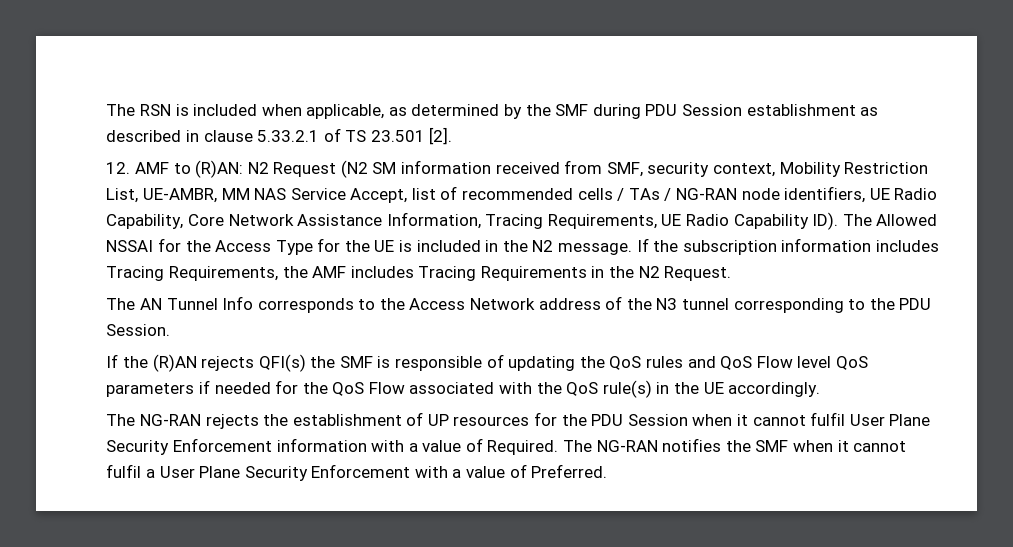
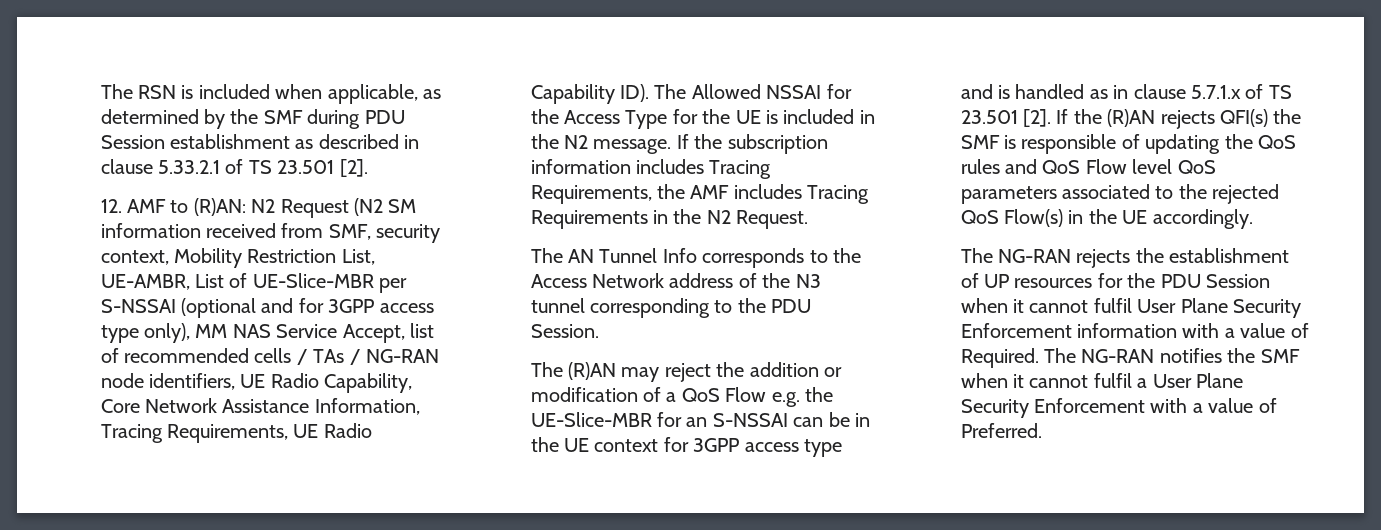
(217, 195) none -> [194,273,408,293] [100,298,434,318] [100,323,190,343] List of UE-Slice-MBR per S-NSSAI (optional and for 3GPP access type only),
(171, 330) none -> [530,362,842,382] [530,387,833,407] [530,412,870,427] [530,437,842,457] [960,84,1292,99] [960,109,1051,127] The (R)AN may reject the addition or modification of a QoS Flow e.g. the UE-Slice-MBR for an S-NSSAI can be in the UE context for 3GPP access type and is handled as in clause 5.7.1.x of TS 23.501 [2].
[198,380,652,398] if needed for the QoS Flow associated with the QoS rule(s) -> [1061,184,1280,204] [960,209,1063,227] associated to the rejected QoS Flow(s)

